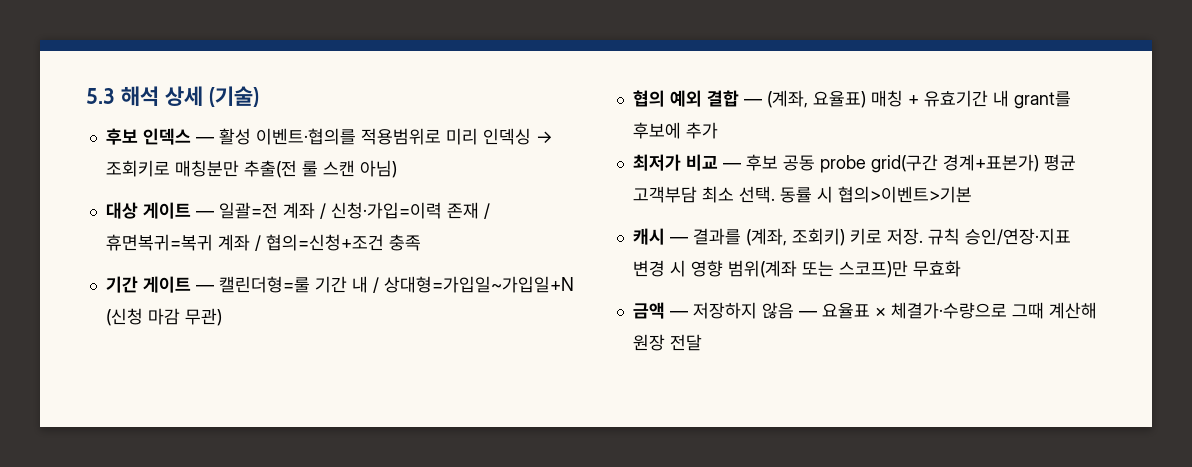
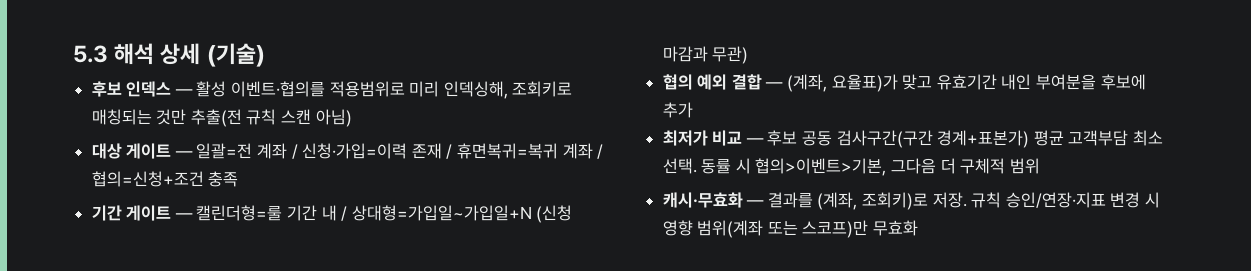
[482,128,553,145] [105,160,318,178] 인덱싱 → 조회키로 매칭분만 추출(전 룰 -> [443,81,573,99] [91,109,277,127] 인덱싱해, 조회키로 매칭되는 것만 추출(전 규칙
[147,308,180,325] 마감 -> [662,46,708,62] 마감과
[812,90,1071,109] 요율표) 매칭 + 유효기간 내 grant를 -> [831,74,1097,92] 요율표)가 맞고 유효기간 내인 부여분을
[819,154,938,173] probe grid(구간 -> [836,130,933,148] 검사구간(구간
[837,186,972,203] [632,228,665,245] 협의>이벤트>기본 // 캐시 -> [755,158,1040,176] [662,192,743,208] 협의>이벤트>기본, 그다음 더 구체적 범위 // 캐시·무효화
[791,228,882,246] 조회키) 키로 -> [862,192,929,210] 조회키)로
[632,302,1097,319] [632,334,702,351] // 금액 — 저장하지 않음 — 요율표 × 체결가·수량으로 그때 계산해 원장 전달 -> (919, 228) none

